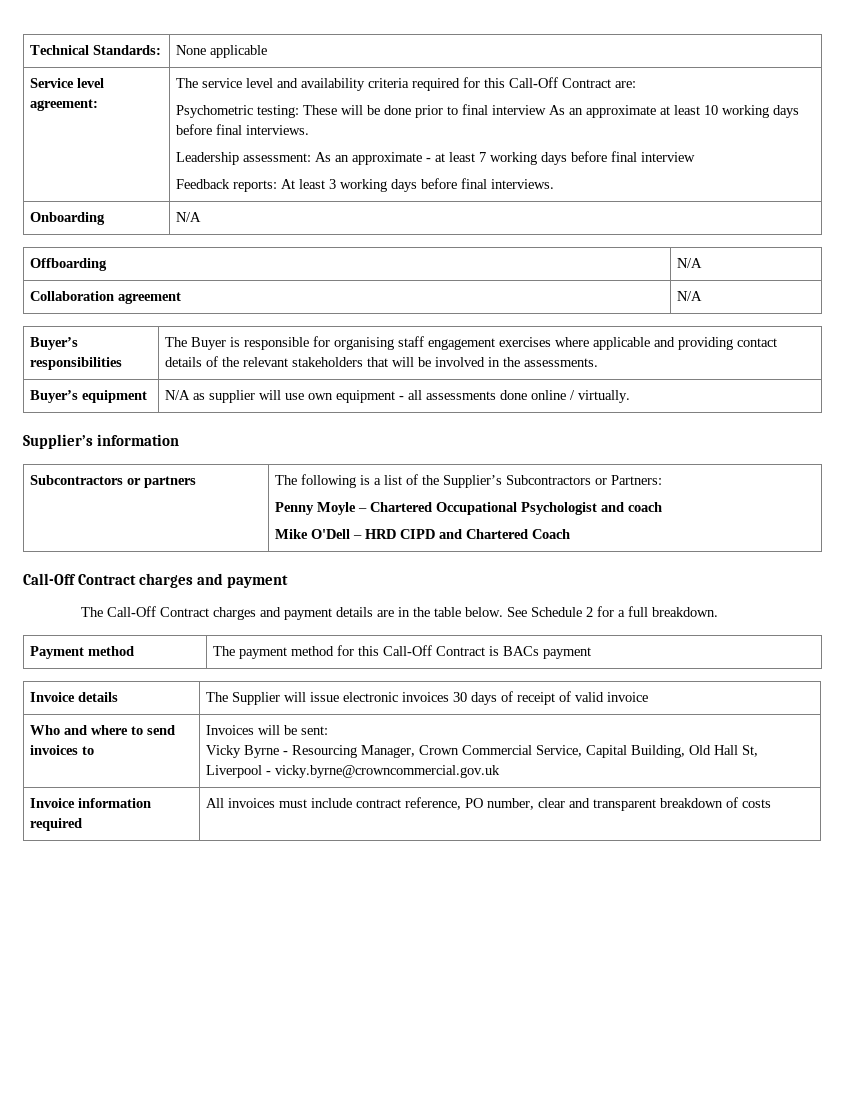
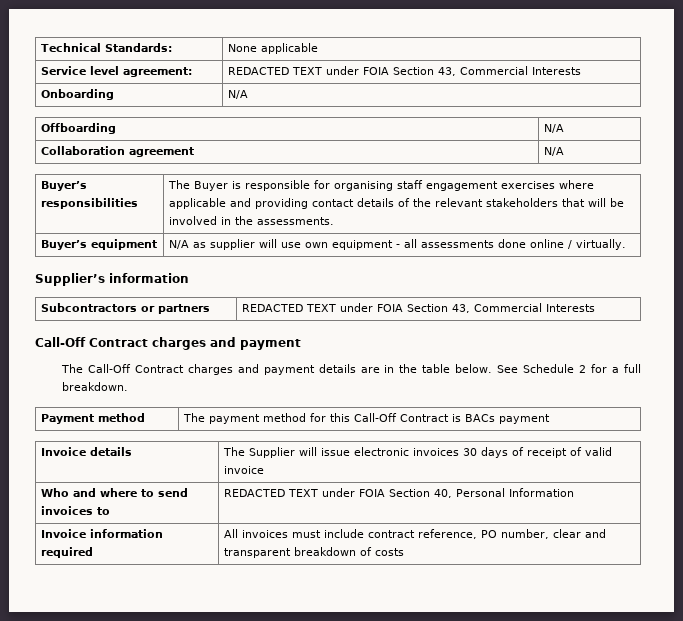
[175,77,636,91] [175,104,799,118] [175,124,309,135] [175,151,695,165] [175,178,554,192] The service level and availability criteria required for this Call-Off Contract are: // Psychometric testing: These will be done prior to final interview As an approximate at least 10 working days before final interviews. // Leadership assessment: As an approximate - at least 7 working days before final interview // Feedback reports: At least 3 working days before final interviews. -> [228,66,582,76] REDACTED TEXT under FOIA Section 43, Commercial Interests
[274,474,662,488] [274,502,662,515] [274,529,570,539] The following is a list of the Supplier’s Subcontractors or Partners: // Penny Moyle – Chartered Occupational Psychologist and coach // Mike O'Dell – HRD CIPD and Chartered Coach -> [242,303,596,313] REDACTED TEXT under FOIA Section 43, Commercial Interests
[205,725,328,735] [205,745,758,758] [205,765,500,778] Invoices will be sent: // Vicky Byrne - Resourcing Manager, Crown Commercial Service, Capital Building, Old Hall St, Liverpool - vicky.byrne@crowncommercial.gov.uk -> [224,488,575,498] REDACTED TEXT under FOIA Section 40, Personal Information

